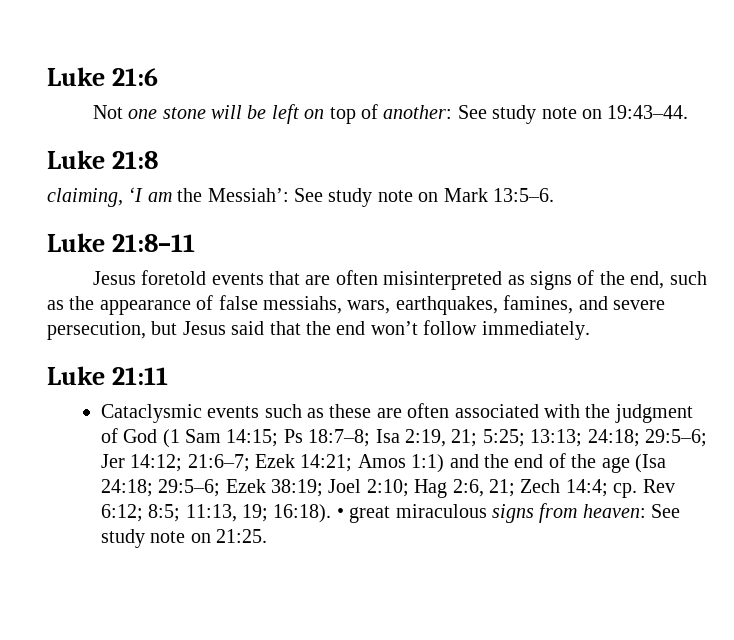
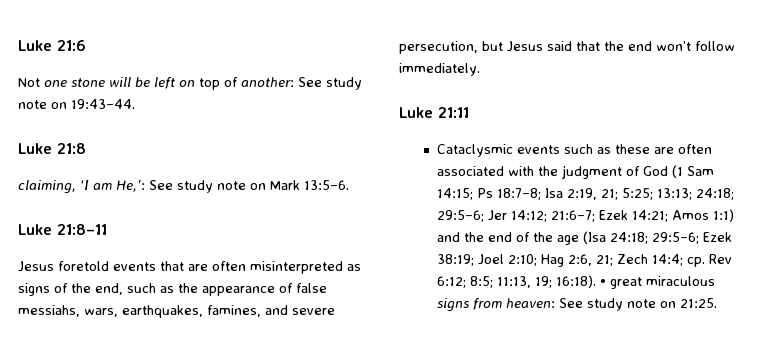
[177,188,289,202] the Messiah’: -> [116,180,145,192] He,’:

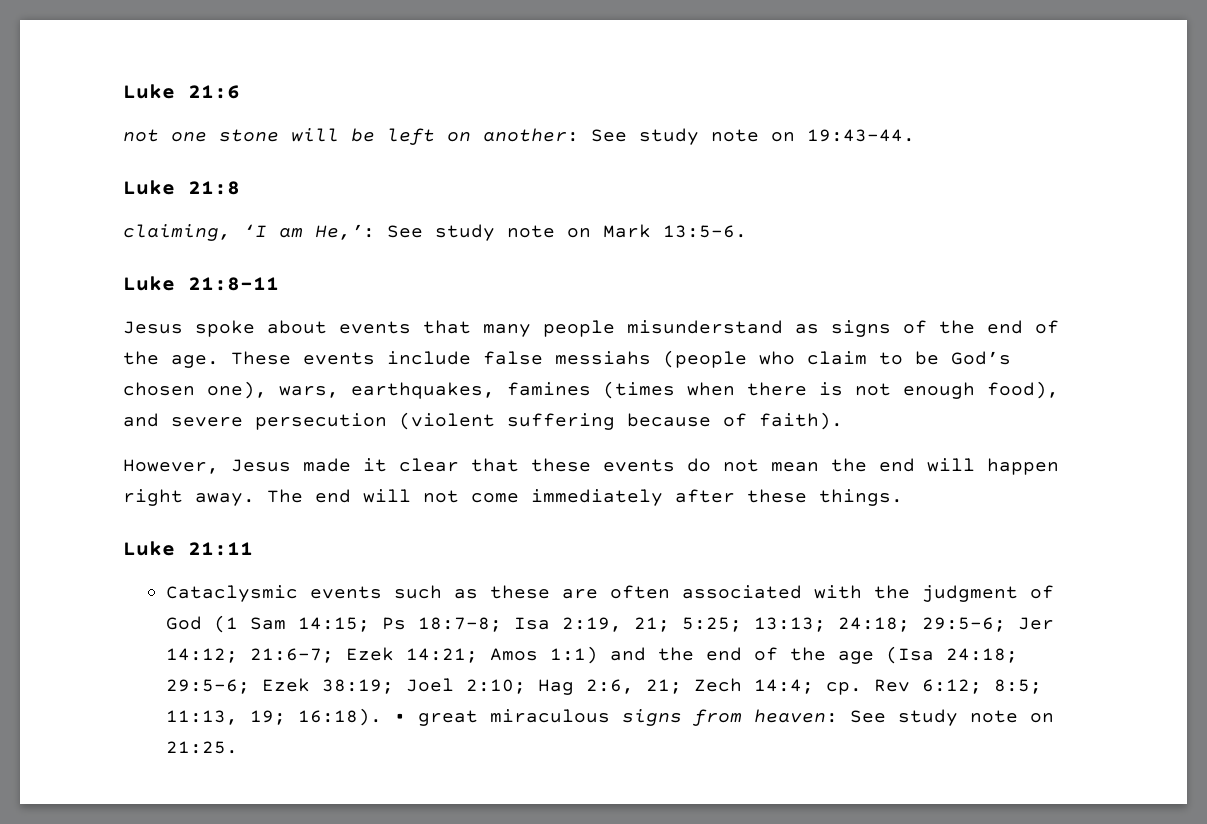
[18,78,40,87] Not -> [123,129,159,142] not
[199,77,238,90] top of -> (471, 137) none
[58,261,361,274] [18,283,327,296] [18,305,335,318] [399,41,735,54] [399,63,480,76] foretold events that are often misinterpreted as signs of the end, such as the appearance of false messiahs, wars, earthquakes, famines, and severe persecution, but Jesus said that the end won’t follow immediately. -> [195,320,1059,337] [123,350,1011,368] [123,381,1059,399] [123,412,843,430] [123,458,1059,475] [123,489,903,506] spoke about events that many people misunderstand as signs of the end of the age. These events include false messiahs (people who claim to be God’s chosen one), wars, earthquakes, famines (times when there is not enough food), and severe persecution (violent suffering because of faith). // However, Jesus made it clear that these events do not mean the end will happen right away. The end will not come immediately after these things.

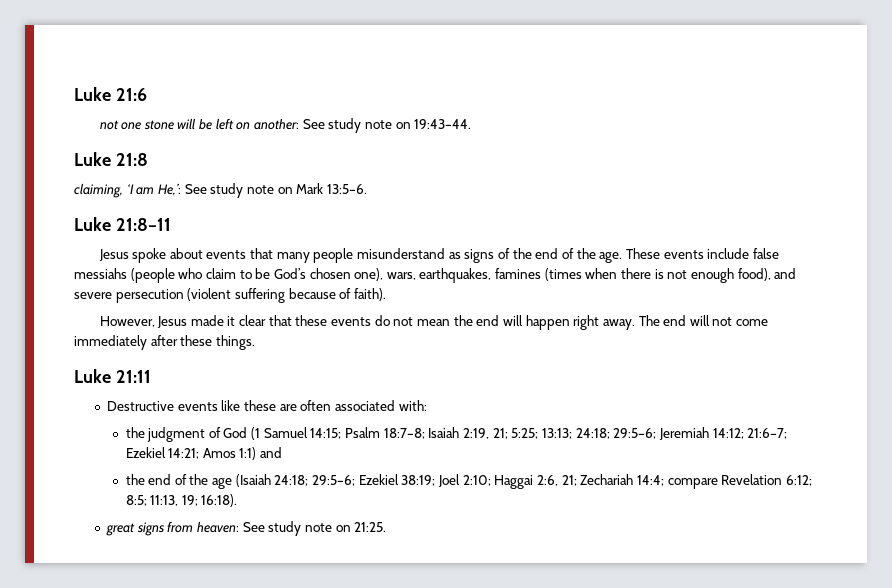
[165,585,478,602] Cataclysmic events such as -> [107,400,241,411] Destructive events like
[813,585,862,599] with -> [398,400,427,411] with: //
[249,617,550,632] Sam 14:15; Ps 18:7–8; Isa -> [263,427,460,439] Samuel 14:15; Psalm 18:7–8; Isaiah
[1017,617,1054,630] Jer -> [658,427,709,440] Jeremiah
[345,647,394,661] Ezek -> [125,447,166,458] Ezekiel
(646, 654) none -> (283, 452) //
[885,646,1018,664] [165,678,310,694] (Isa 24:18; 29:5–6; Ezek -> [235,474,399,487] (Isaiah 24:18; 29:5–6; Ezekiel
[537,679,574,695] Hag -> [494,475,534,489] Haggai
[693,678,910,695] Zech 14:4; cp. Rev -> [580,474,783,489] Zechariah 14:4; compare Revelation
[393,709,610,726] • great miraculous -> [106,523,136,536] // great

